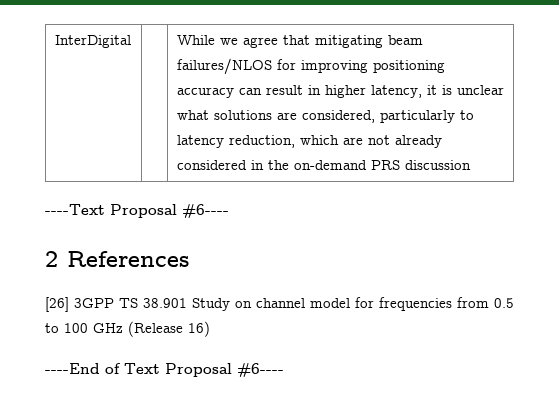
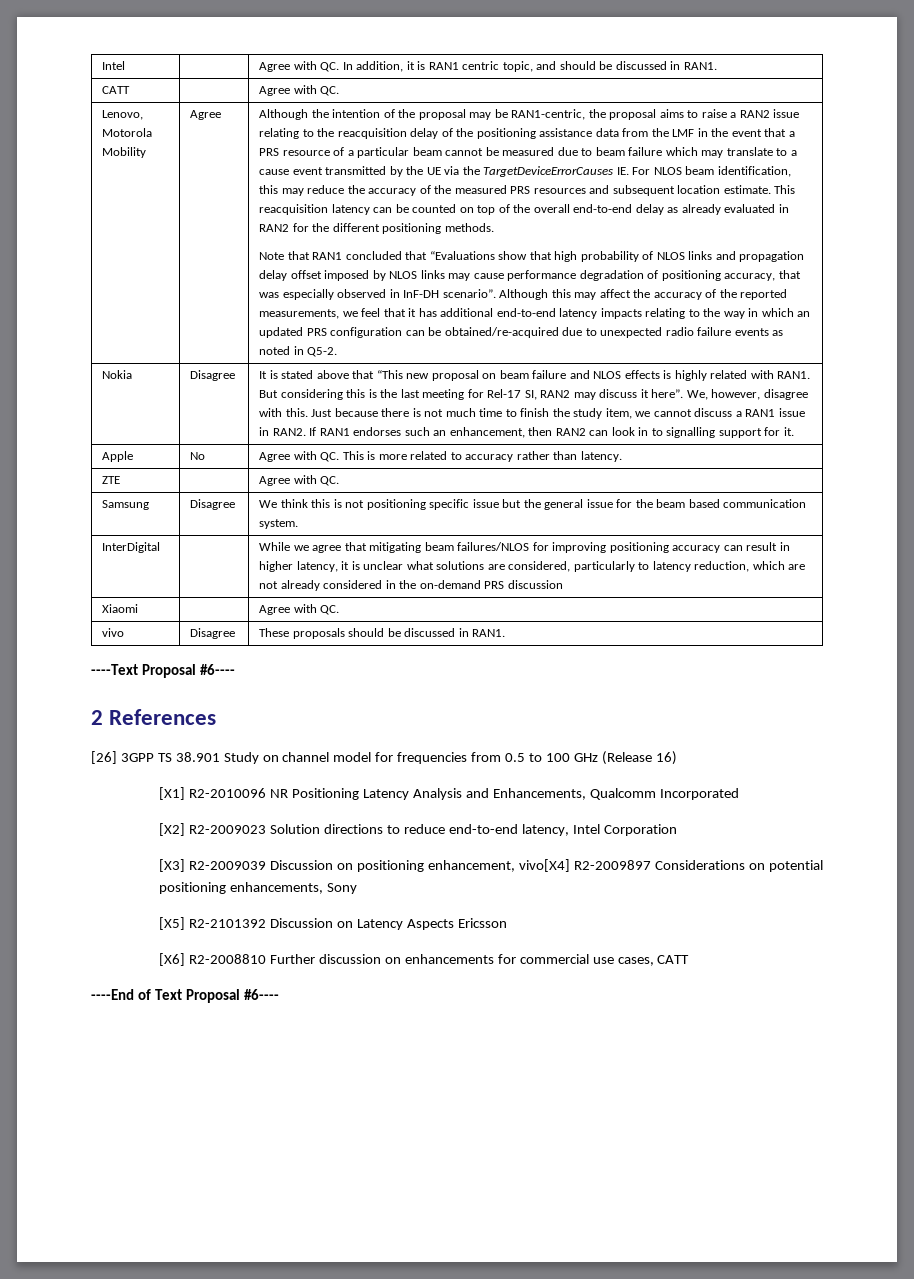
(54, 41) none -> [102,61,126,70] [259,61,717,72] [102,86,131,94] [259,85,340,96] [102,110,144,120] [102,128,153,137] [102,147,147,158] [190,110,222,120] [259,109,800,120] [259,128,795,139] [259,147,797,158] [259,166,791,177] [259,185,796,196] [259,204,789,215] [259,223,494,234] [259,251,805,262] [259,270,801,281] [259,289,788,300] [259,308,811,319] [259,327,784,338] [259,346,338,357] [102,370,133,379] [190,370,236,381] [259,370,811,381] [259,389,808,400] [259,408,805,419] [259,427,794,438] [102,451,134,462] [190,452,206,460] [259,451,622,462] [102,476,121,484] [259,475,340,486] [102,500,150,510] [190,499,236,510] [259,499,807,510] [259,519,299,529] Intel | | Agree with QC. In addition, it is RAN1 centric topic, and should be discussed in RAN1. // CATT | | Agree with QC. // Lenovo, Motorola Mobility | Agree | Although the intention of the proposal may be RAN1-centric, the proposal aims to raise a RAN2 issue relating to the reacquisition delay of the positioning assistance data from the LMF in the event that a PRS resource of a particular beam cannot be measured due to beam failure which may translate to a cause event transmitted by the UE via the TargetDeviceErrorCauses IE. For NLOS beam identification, this may reduce the accuracy of the measured PRS resources and subsequent location estimate. This reacquisition latency can be counted on top of the overall end-to-end delay as already evaluated in RAN2 for the different positioning methods. // Note that RAN1 concluded that “Evaluations show that high probability of NLOS links and propagation delay offset imposed by NLOS links may cause performance degradation of positioning accuracy, that was especially observed in InF-DH scenario”. Although this may affect the accuracy of the reported measurements, we feel that it has additional end-to-end latency impacts relating to the way in which an updated PRS configuration can be obtained/re-acquired due to unexpected radio failure events as noted in Q5-2. // Nokia | Disagree | It is stated above that “This new proposal on beam failure and NLOS effects is highly related with RAN1. But considering this is the last meeting for Rel-17 SI, RAN2 may discuss it here”. We, however, disagree with this. Just because there is not much time to finish the study item, we cannot discuss a RAN1 issue in RAN2. If RAN1 endorses such an enhancement, then RAN2 can look in to signalling support for it. // Apple | No | Agree with QC. This is more related to accuracy rather than latency. // ZTE | | Agree with QC. // Samsung | Disagree | We think this is not positioning specific issue but the general issue for the beam based communication system. //
(471, 165) none -> [102,604,139,613] [259,604,340,615] [102,628,125,637] [190,628,236,639] [259,628,506,639] // Xiaomi | | Agree with QC. // vivo | Disagree | These proposals should be discussed in RAN1.
(210, 329) none -> [159,787,739,800] [159,823,677,836] [159,859,823,872] [159,882,358,894] [159,917,507,930] [159,953,690,966] // [X1] R2-2010096 NR Positioning Latency Analysis and Enhancements, Qualcomm Incorporated // [X2] R2-2009023 Solution directions to reduce end-to-end latency, Intel Corporation // [X3] R2-2009039 Discussion on positioning enhancement, vivo[X4] R2-2009897 Considerations on potential positioning enhancements, Sony // [X5] R2-2101392 Discussion on Latency Aspects Ericsson // [X6] R2-2008810 Further discussion on enhancements for commercial use cases, CATT

